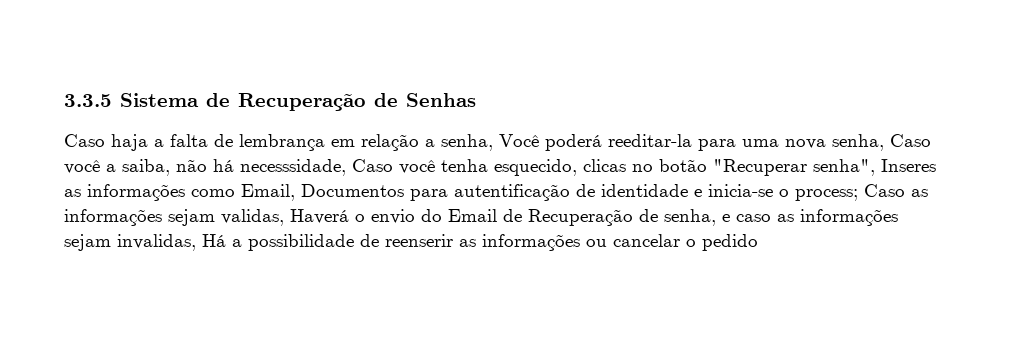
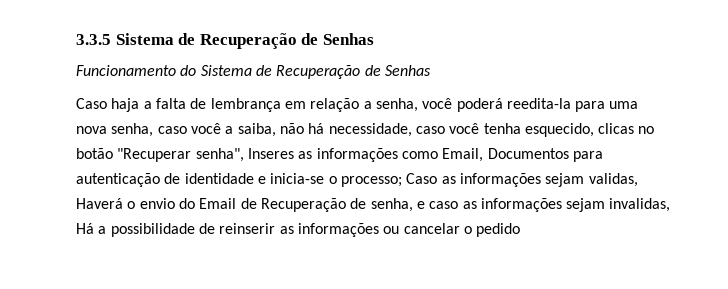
(476, 100) none -> [76,65,431,79] // Funcionamento do Sistema de Recuperação de Senhas
[499,134,692,151] Você poderá reeditar-la -> [422,98,571,112] você poderá reedita-la
[890,134,931,147] Caso -> [157,126,187,134] caso
[240,159,393,176] necesssidade, Caso -> [328,123,445,137] necessidade, caso
[454,184,570,201] autentificação -> [76,173,160,187] autenticação
[795,189,858,201] process; -> [340,176,402,187] processo;
[385,234,453,247] reenserir -> [219,223,276,234] reinserir

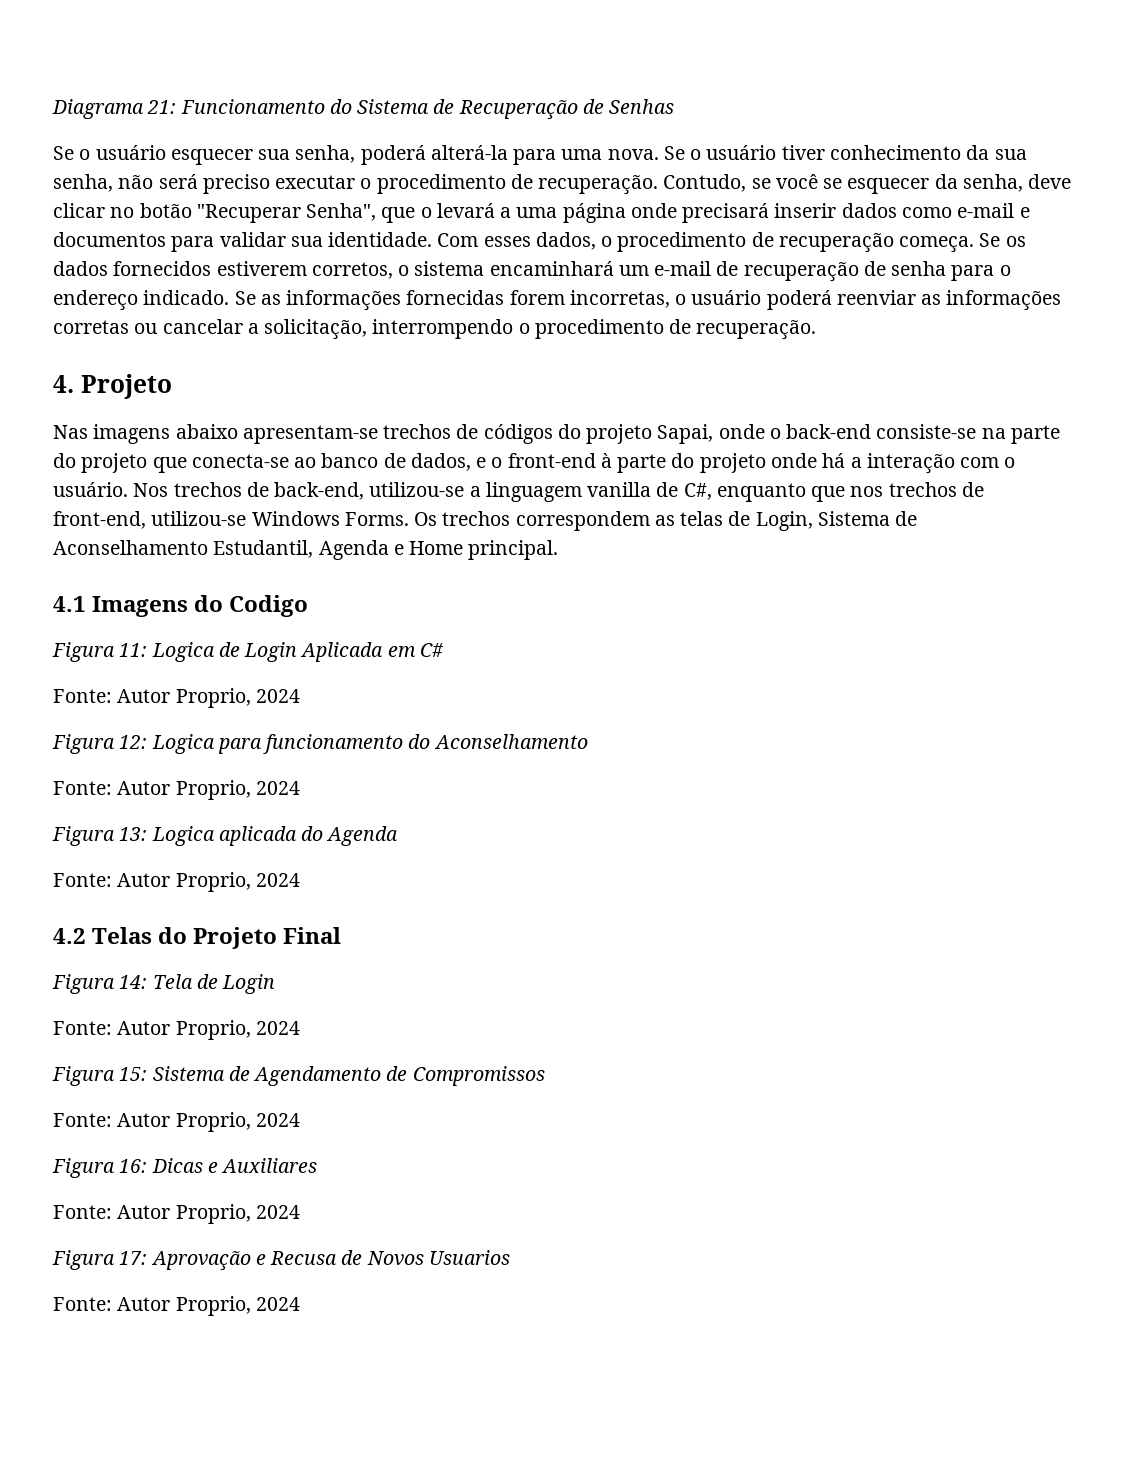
[76,33,374,49] 3.3.5 Sistema de Recuperação de Senhas // -> [52,99,177,119] Diagrama 21:
[76,98,639,112] [76,123,655,137] [76,148,603,162] [76,173,638,187] [76,198,671,212] [76,223,521,237] Caso haja a falta de lembrança em relação a senha, você poderá reedita-la para uma nova senha, caso você a saiba, não há necessidade, caso você tenha esquecido, clicas no botão "Recuperar senha", Inseres as informações como Email, Documentos para autenticação de identidade e inicia-se o processo; Caso as informações sejam validas, Haverá o envio do Email de Recuperação de senha, e caso as informações sejam invalidas, Há a possibilidade de reinserir as informações ou cancelar o pedido -> [53,145,1027,165] [53,174,1072,195] [53,203,1030,223] [53,232,1026,253] [53,261,1011,282] [53,290,1062,311] [53,319,817,340] [53,374,172,399] [53,424,1060,444] [53,453,1016,474] [53,482,984,502] [53,511,918,531] [53,540,559,560] [53,595,309,617] [52,642,443,662] [53,688,300,708] [52,734,588,754] [53,780,300,800] [52,826,399,846] [53,872,300,892] [53,927,342,949] [52,974,276,994] [53,1020,300,1040] [52,1066,545,1086] [53,1112,300,1132] [52,1158,318,1178] [53,1204,300,1224] [52,1250,510,1271] [53,1296,300,1316] Se o usuário esquecer sua senha, poderá alterá-la para uma nova. Se o usuário tiver conhecimento da sua senha, não será preciso executar o procedimento de recuperação. Contudo, se você se esquecer da senha, deve clicar no botão "Recuperar Senha", que o levará a uma página onde precisará inserir dados como e-mail e documentos para validar sua identidade. Com esses dados, o procedimento de recuperação começa. Se os dados fornecidos estiverem corretos, o sistema encaminhará um e-mail de recuperação de senha para o endereço indicado. Se as informações fornecidas forem incorretas, o usuário poderá reenviar as informações corretas ou cancelar a solicitação, interrompendo o procedimento de recuperação. // 4. Projeto // Nas imagens abaixo apresentam-se trechos de códigos do projeto Sapai, onde o back-end consiste-se na parte do projeto que conecta-se ao banco de dados, e o front-end à parte do projeto onde há a interação com o usuário. Nos trechos de back-end, utilizou-se a linguagem vanilla de C#, enquanto que nos trechos de front-end, utilizou-se Windows Forms. Os trechos correspondem as telas de Login, Sistema de Aconselhamento Estudantil, Agenda e Home principal. // 4.1 Imagens do Codigo // Figura 11: Logica de Login Aplicada em C# // Fonte: Autor Proprio, 2024 // Figura 12: Logica para funcionamento do Aconselhamento // Fonte: Autor Proprio, 2024 // Figura 13: Logica aplicada do Agenda // Fonte: Autor Proprio, 2024 // 4.2 Telas do Projeto Final // Figura 14: Tela de Login // Fonte: Autor Proprio, 2024 // Figura 15: Sistema de Agendamento de Compromissos // Fonte: Autor Proprio, 2024 // Figura 16: Dicas e Auxiliares // Fonte: Autor Proprio, 2024 // Figura 17: Aprovação e Recusa de Novos Usuarios // Fonte: Autor Proprio, 2024

